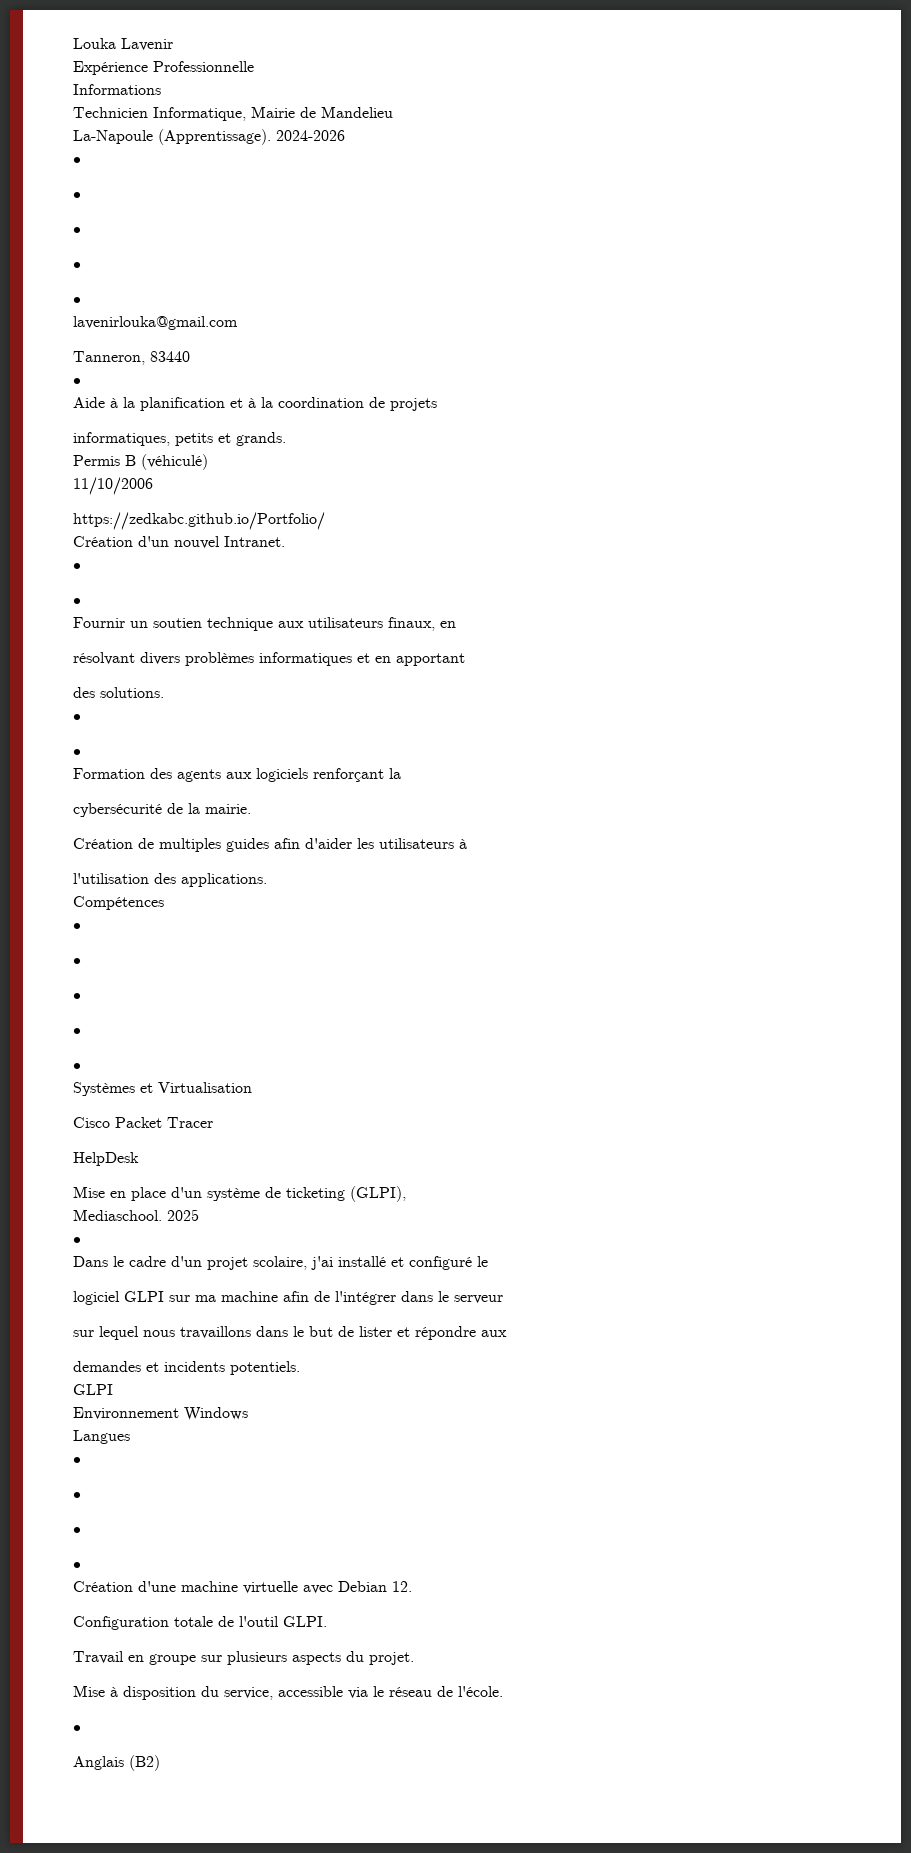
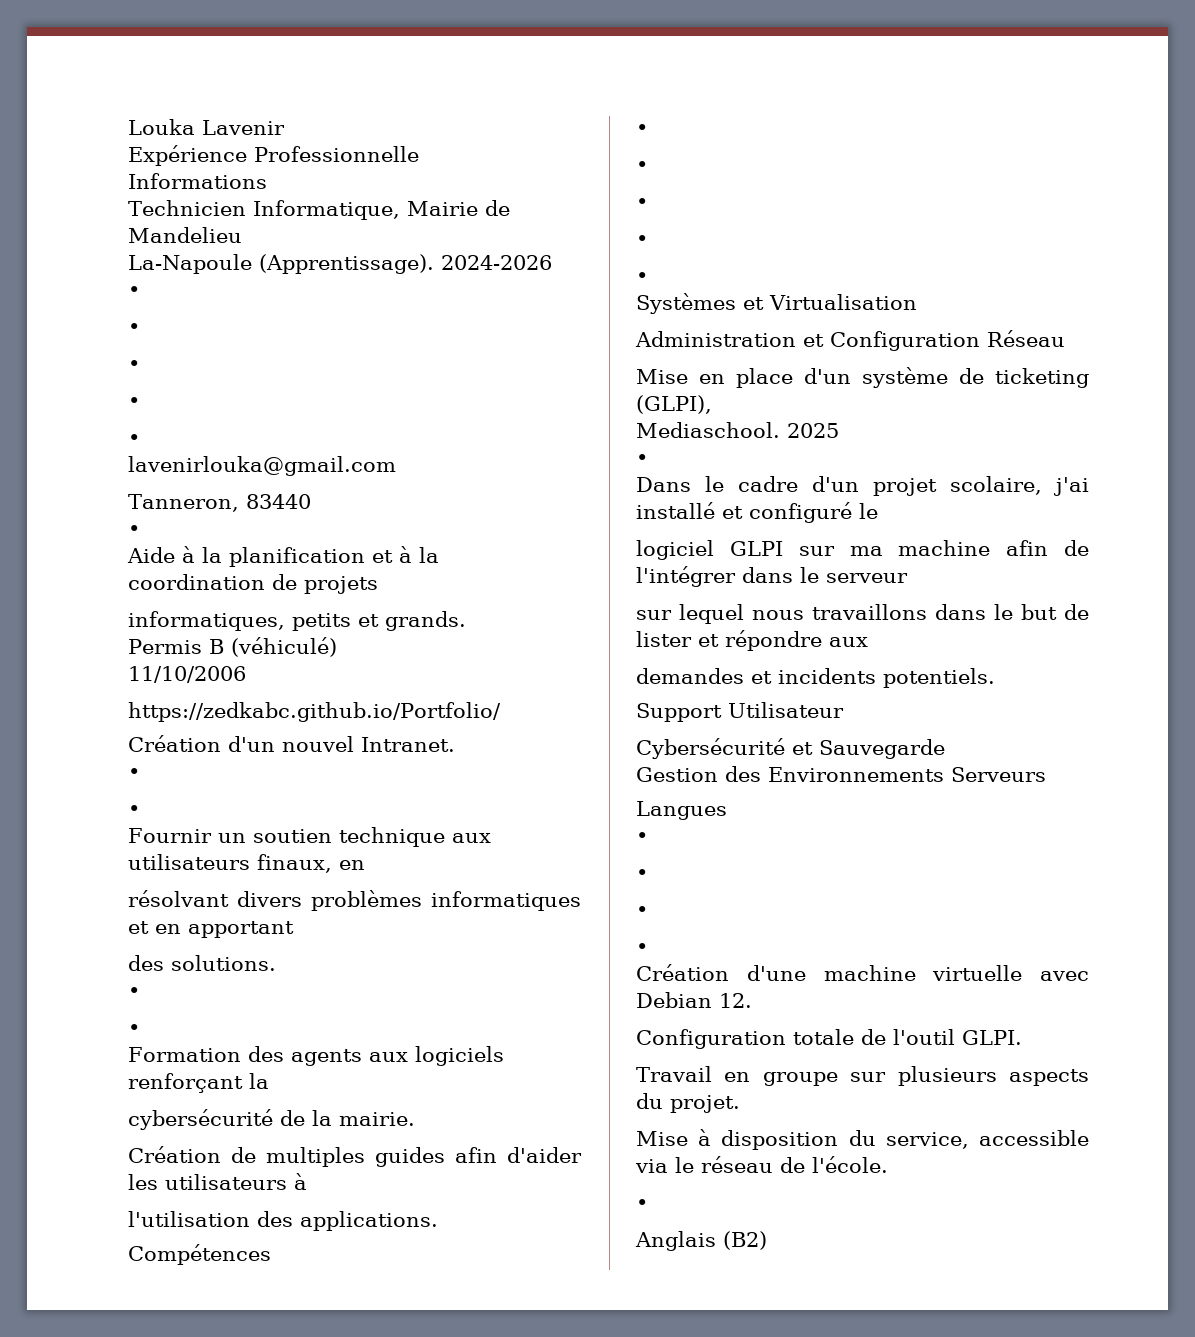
[73,1117,213,1128] [73,1152,139,1166] Cisco Packet Tracer // HelpDesk -> [635,330,1065,351] Administration et Configuration Réseau
[73,1384,113,1395] [73,1407,248,1421] GLPI // Environnement Windows -> [636,702,844,722] [636,738,945,759] [636,766,1046,782] Support Utilisateur // Cybersécurité et Sauvegarde // Gestion des Environnements Serveurs

